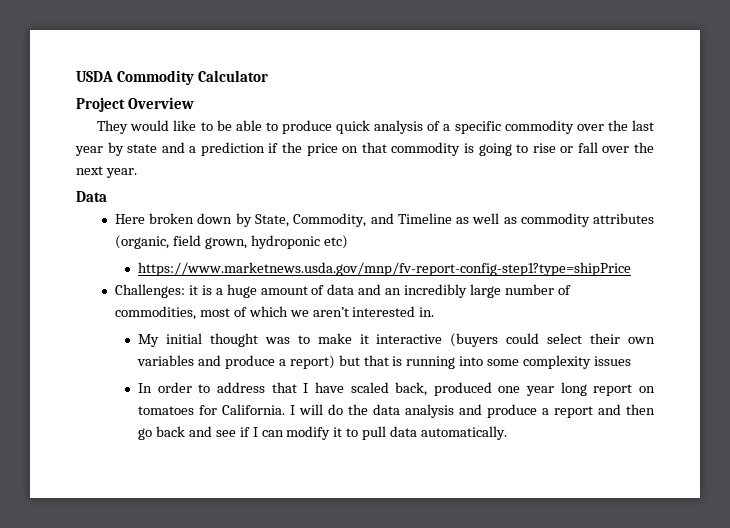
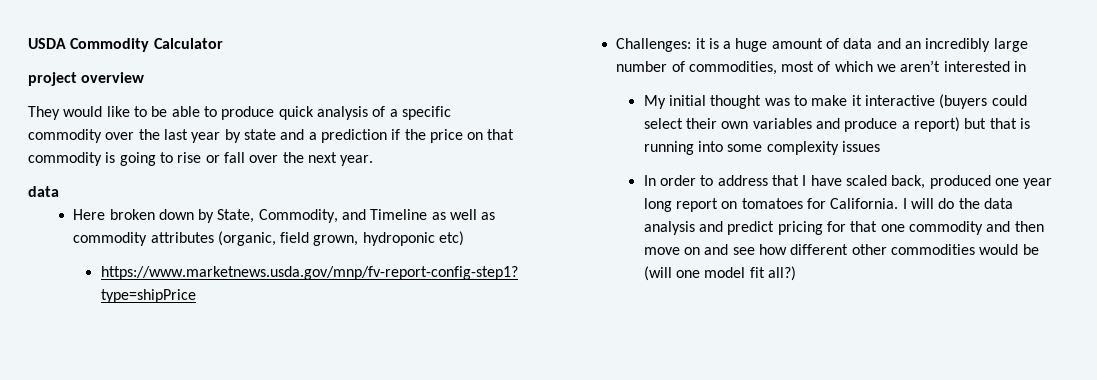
[76,97,194,112] Project Overview -> [28,72,145,86] project overview
[76,191,107,202] Data -> [28,186,59,197] data
[419,307,435,317] in. -> [1014,61,1027,72] in
[487,404,655,418] [138,426,508,440] produce a report and then go back and see if I can modify it to pull data automatically. -> [727,221,1044,235] [643,244,1039,255] [643,266,797,281] predict pricing for that one commodity and then move on and see how different other commodities would be (will one model fit all?)

